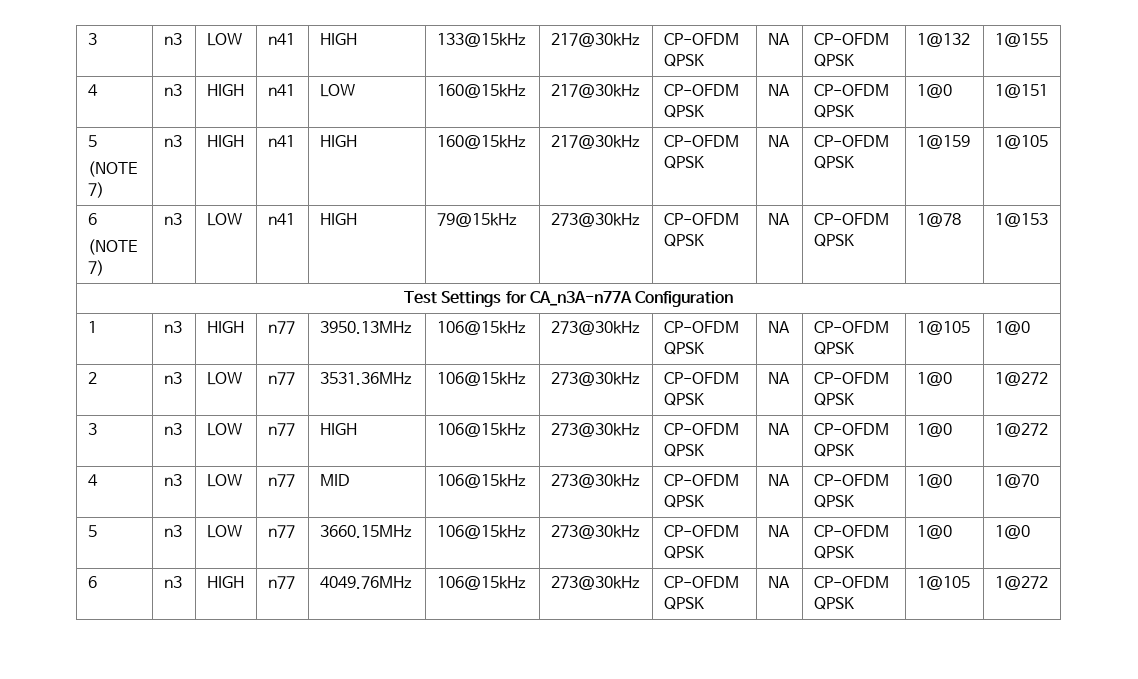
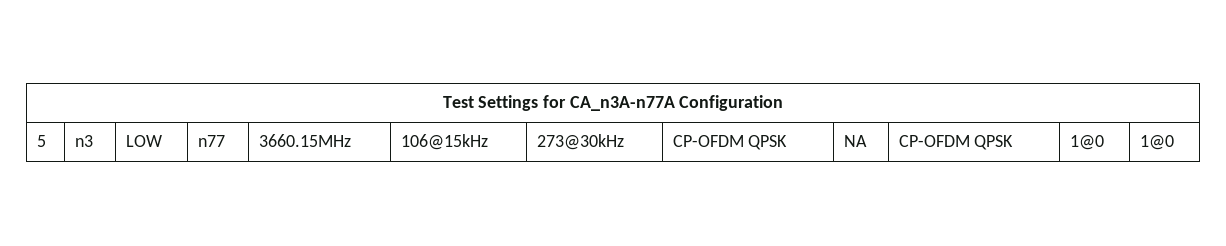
[87,33,97,45] [163,33,182,45] [206,33,242,46] [267,33,295,45] [319,33,357,45] [436,33,526,47] [550,33,640,47] [663,33,739,45] [663,54,704,67] [767,33,790,45] [813,33,889,45] [813,54,854,67] [916,33,970,47] [994,33,1048,47] [87,84,98,96] [163,84,182,96] [206,84,244,96] [267,84,295,96] [319,84,355,97] [436,84,526,98] [550,84,640,98] [663,84,739,96] [663,105,704,118] [767,84,790,96] [813,84,889,96] [813,105,854,118] [916,84,952,98] [994,84,1048,98] [87,135,97,147] [87,161,138,177] [87,182,104,198] [163,135,182,147] [206,135,244,147] [267,135,295,147] [319,135,357,147] [436,135,526,149] [550,135,640,149] [663,135,739,147] [663,156,704,169] [767,135,790,147] [813,135,889,147] [813,156,854,169] [916,135,970,149] [994,135,1048,149] [87,213,97,225] [87,239,138,255] [87,260,104,276] [163,213,182,225] [206,213,242,226] [267,213,295,225] [319,213,357,225] [436,213,517,227] [550,213,640,227] [663,213,739,225] [663,234,704,247] [767,213,790,225] [813,213,889,225] [813,234,854,247] [916,213,961,227] [994,213,1048,227] 3 | n3 | LOW | n41 | HIGH | 133@15kHz | 217@30kHz | CP-OFDM QPSK | NA | CP-OFDM QPSK | 1@132 | 1@155 // 4 | n3 | HIGH | n41 | LOW | 160@15kHz | 217@30kHz | CP-OFDM QPSK | NA | CP-OFDM QPSK | 1@0 | 1@151 // 5 // (NOTE 7) | n3 | HIGH | n41 | HIGH | 160@15kHz | 217@30kHz | CP-OFDM QPSK | NA | CP-OFDM QPSK | 1@159 | 1@105 // 6 // (NOTE 7) | n3 | LOW | n41 | HIGH | 79@15kHz | 273@30kHz | CP-OFDM QPSK | NA | CP-OFDM QPSK | 1@78 | 1@153 // -> (442, 102) none
[87,321,97,333] [163,321,182,333] [206,321,244,333] [267,321,295,334] [319,321,412,334] [436,321,526,335] [550,321,640,335] [663,321,739,333] [663,342,704,355] [767,321,790,333] [813,321,889,333] [813,342,854,355] [916,321,970,335] [994,321,1030,335] [87,372,97,384] [163,372,182,384] [206,372,242,385] [267,372,295,385] [319,372,412,385] [436,372,526,386] [550,372,640,386] [663,372,739,384] [663,393,704,406] [767,372,790,384] [813,372,889,384] [813,393,854,406] [916,372,952,386] [994,372,1048,386] [87,423,97,435] [163,423,182,435] [206,423,242,436] [267,423,295,436] [319,423,357,435] [436,423,526,437] [550,423,640,437] [663,423,739,435] [663,444,704,457] [767,423,790,435] [813,423,889,435] [813,444,854,457] [916,423,952,437] [994,423,1048,437] [87,474,98,486] [163,474,182,486] [206,474,242,487] [267,474,295,487] [319,474,350,486] [436,474,526,488] [550,474,640,488] [663,474,739,486] [663,495,704,508] [767,474,790,486] [813,474,889,486] [813,495,854,508] [916,474,952,488] [994,474,1039,488] // 1 | n3 | HIGH | n77 | 3950.13MHz | 106@15kHz | 273@30kHz | CP-OFDM QPSK | NA | CP-OFDM QPSK | 1@105 | 1@0 // 2 | n3 | LOW | n77 | 3531.36MHz | 106@15kHz | 273@30kHz | CP-OFDM QPSK | NA | CP-OFDM QPSK | 1@0 | 1@272 // 3 | n3 | LOW | n77 | HIGH | 106@15kHz | 273@30kHz | CP-OFDM QPSK | NA | CP-OFDM QPSK | 1@0 | 1@272 // 4 | n3 | LOW | n77 | MID | 106@15kHz | 273@30kHz | CP-OFDM QPSK | NA | CP-OFDM QPSK | 1@0 | 1@70 -> (784, 103) none
[87,576,97,588] [163,576,182,588] [206,576,244,588] [267,576,295,589] [319,576,412,589] [436,576,526,590] [550,576,640,590] [663,576,739,588] [663,597,704,610] [767,576,790,588] [813,576,889,588] [813,597,854,610] [916,576,970,590] [994,576,1048,590] // 6 | n3 | HIGH | n77 | 4049.76MHz | 106@15kHz | 273@30kHz | CP-OFDM QPSK | NA | CP-OFDM QPSK | 1@105 | 1@272 -> (1174, 142) none

